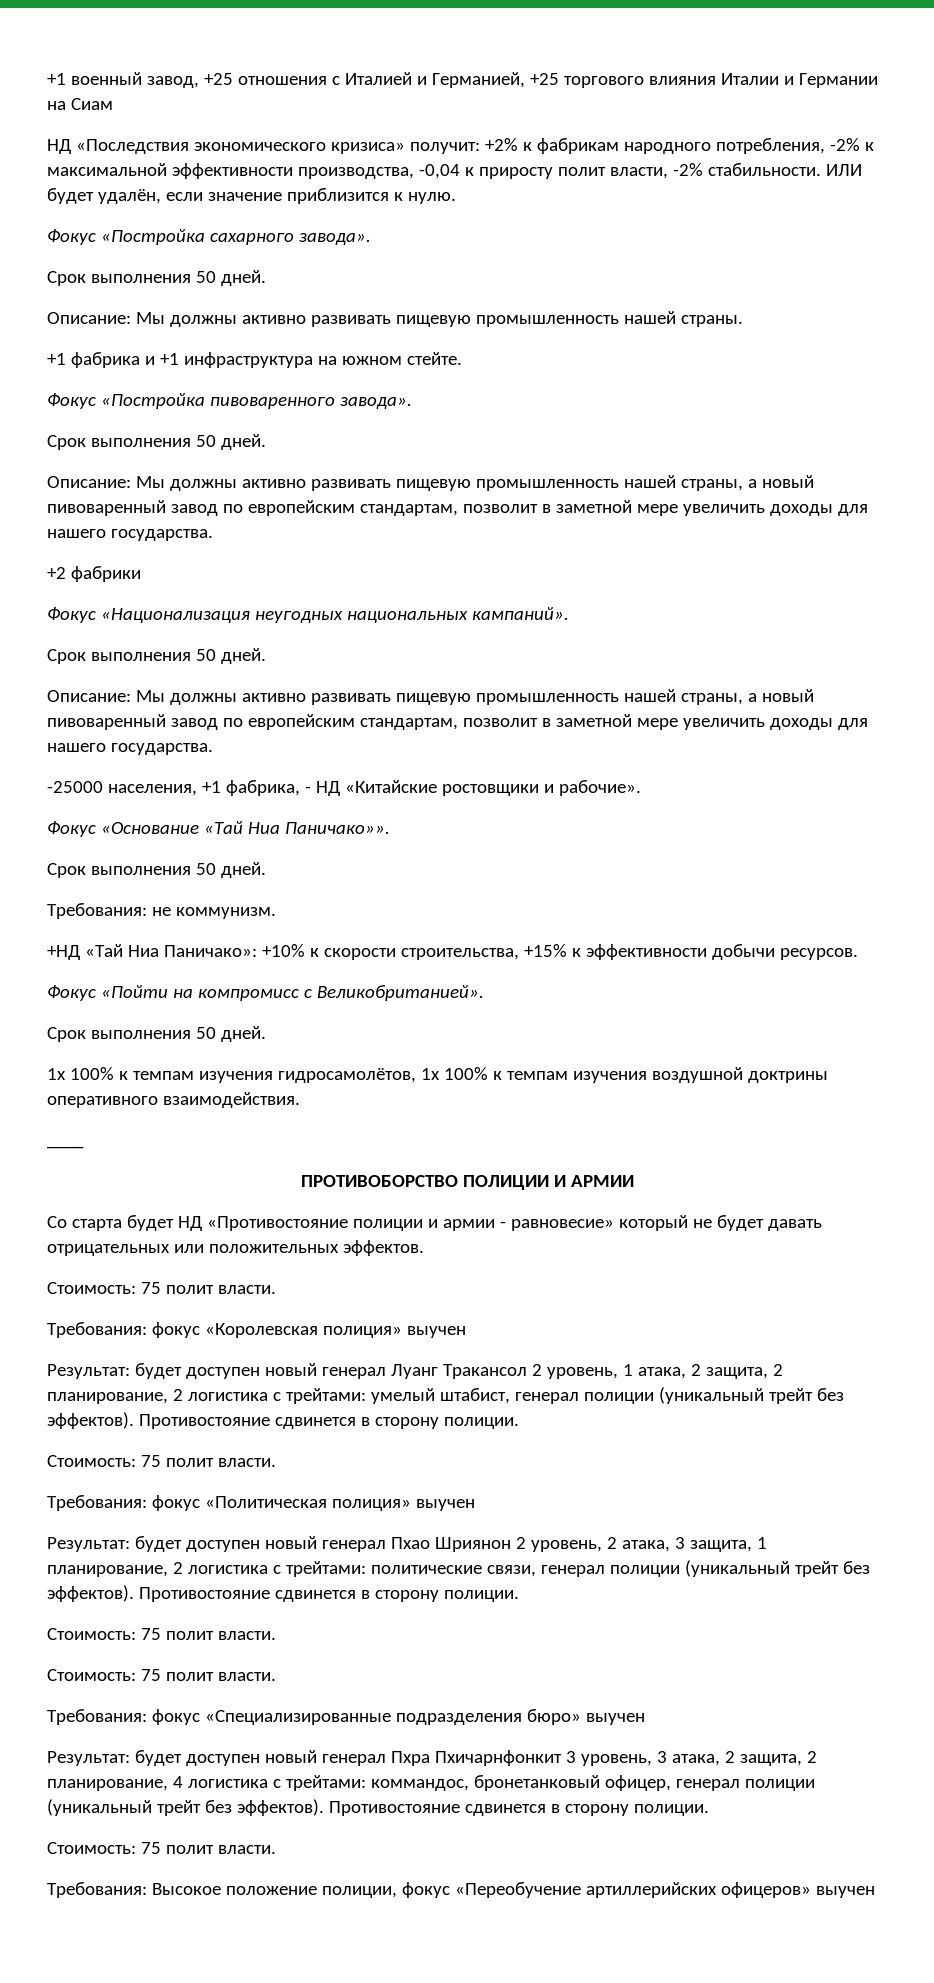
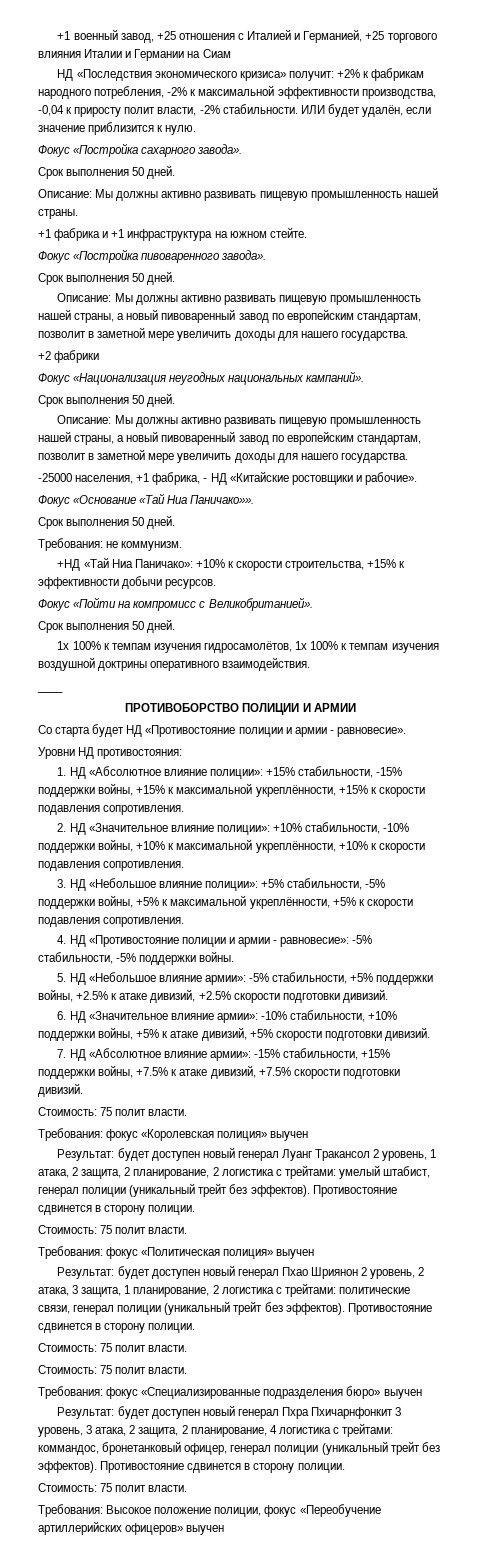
[510,1215,822,1231] [47,1240,424,1256] равновесие» который не будет давать отрицательных или положительных эффектов. -> [336,727,406,737] [38,747,183,759] [57,766,403,779] [38,783,425,797] [38,805,185,815] [57,822,410,835] [38,839,425,853] [38,861,185,871] [57,878,386,891] [38,895,413,909] [38,917,185,927] [57,935,373,947] [38,951,235,965] [57,972,434,985] [38,989,388,1003] [57,1010,398,1023] [38,1027,430,1041] [57,1048,391,1061] [38,1065,400,1079] [38,1083,83,1097] равновесие». // Уровни НД противостояния: // 1. НД «Абсолютное влияние полиции»: +15% стабильности, -15% поддержки войны, +15% к максимальной укреплённости, +15% к скорости подавления сопротивления. // 2. НД «Значительное влияние полиции»: +10% стабильности, -10% поддержки войны, +10% к максимальной укреплённости, +10% к скорости подавления сопротивления. // 3. НД «Небольшое влияние полиции»: +5% стабильности, -5% поддержки войны, +5% к максимальной укреплённости, +5% к скорости подавления сопротивления. // 4. НД «Противостояние полиции и армии - равновесие»: -5% стабильности, -5% поддержки войны. // 5. НД «Небольшое влияние армии»: -5% стабильности, +5% поддержки войны, +2.5% к атаке дивизий, +2.5% скорости подготовки дивизий. // 6. НД «Значительное влияние армии»: -10% стабильности, +10% поддержки войны, +5% к атаке дивизий, +5% скорости подготовки дивизий. // 7. НД «Абсолютное влияние армии»: -15% стабильности, +15% поддержки войны, +7.5% к атаке дивизий, +7.5% скорости подготовки дивизий.

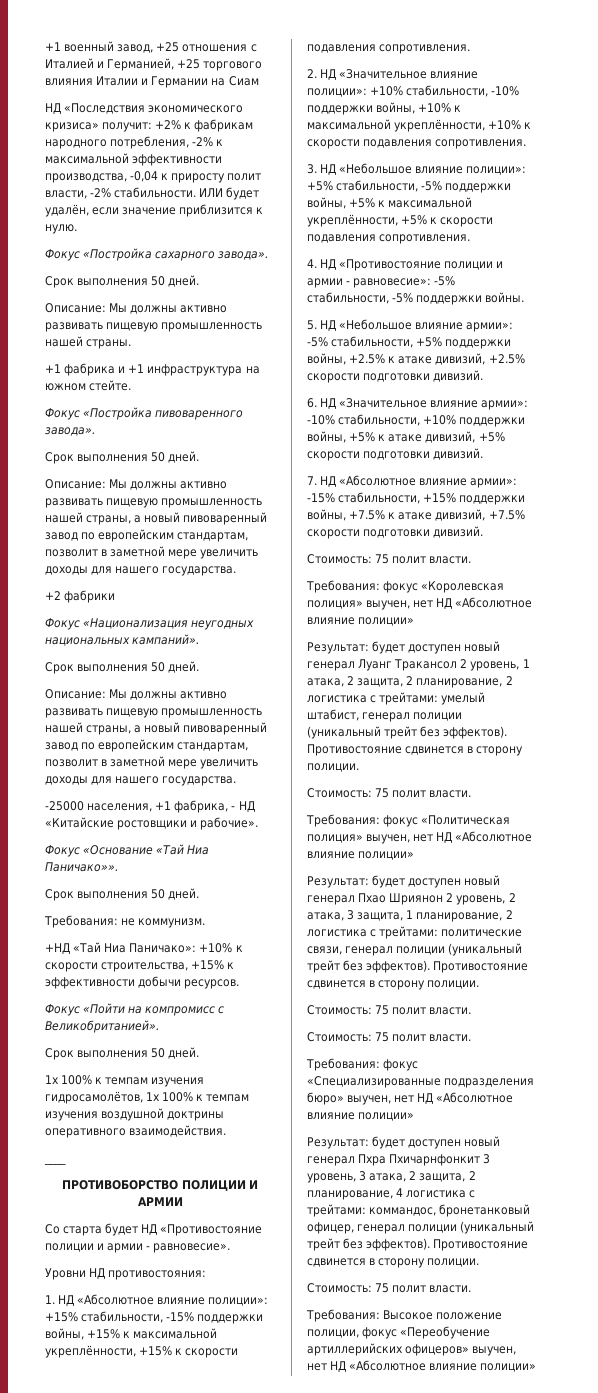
[270,1131,309,1141] выучен -> [366,597,533,610] [307,617,415,626] выучен, нет НД «Абсолютное влияние полиции»
[276,1249,315,1259] выучен -> [366,831,533,844] [307,851,415,860] выучен, нет НД «Абсолютное влияние полиции»
[383,1389,422,1399] выучен -> [347,1092,514,1105] [307,1112,415,1121] выучен, нет НД «Абсолютное влияние полиции»
[186,1525,225,1535] выучен -> [472,1346,517,1356] [307,1360,537,1372] выучен, нет НД «Абсолютное влияние полиции»

